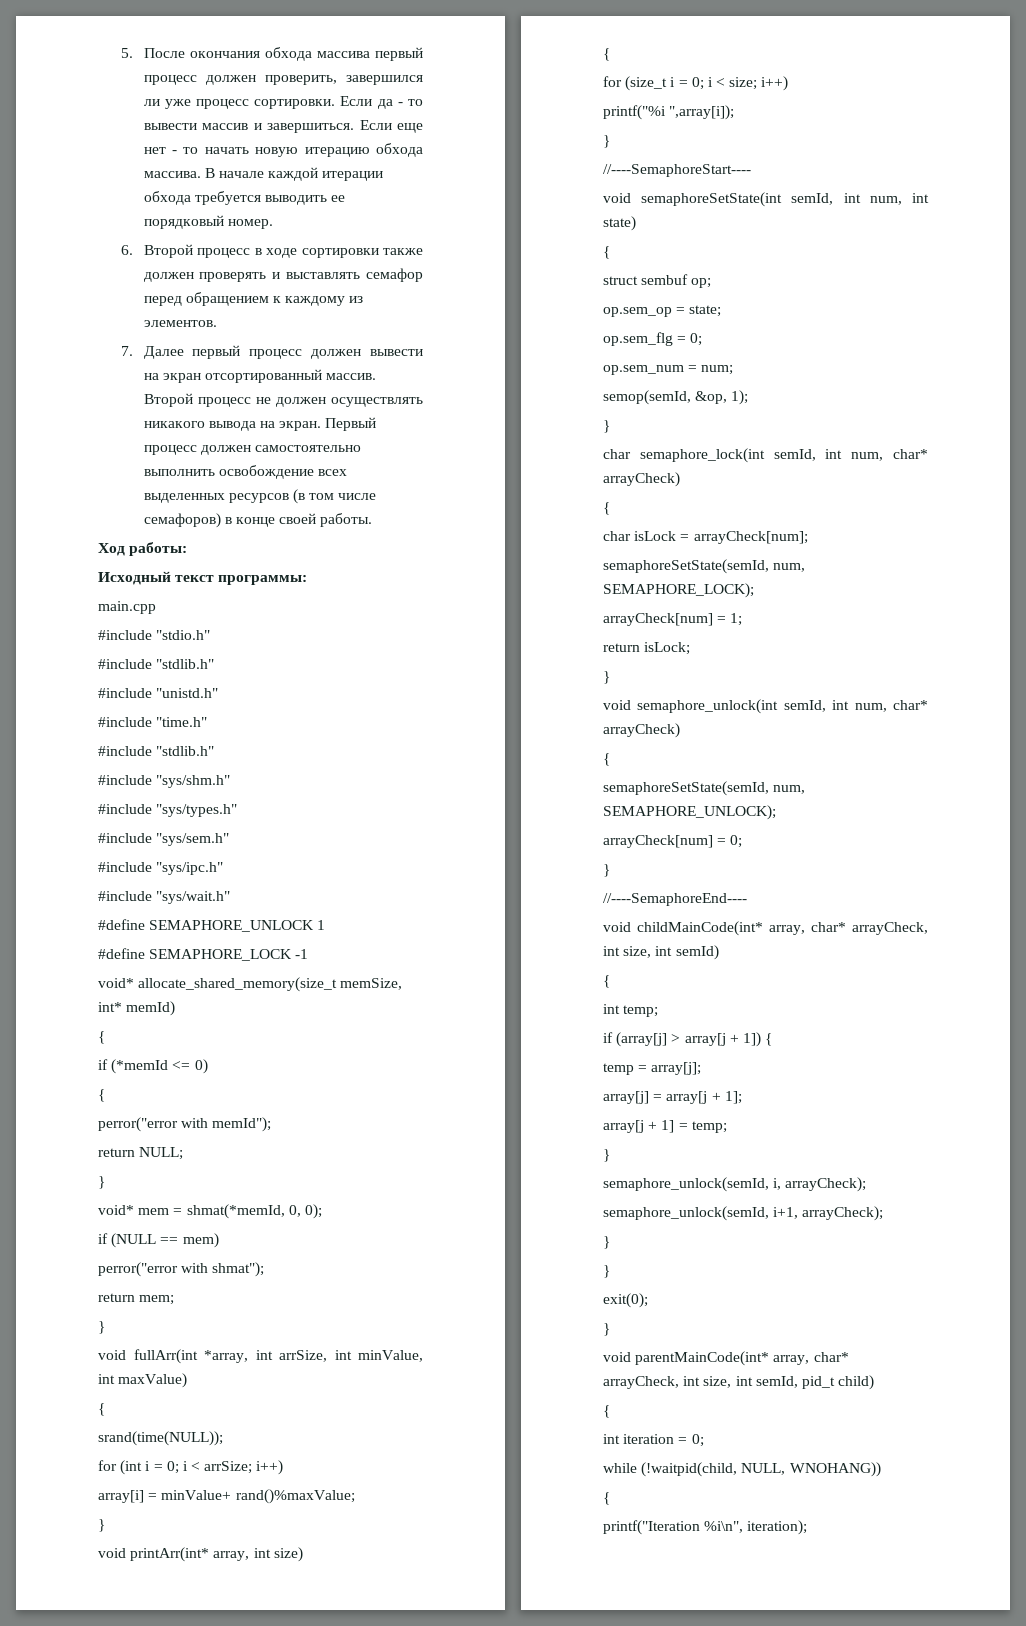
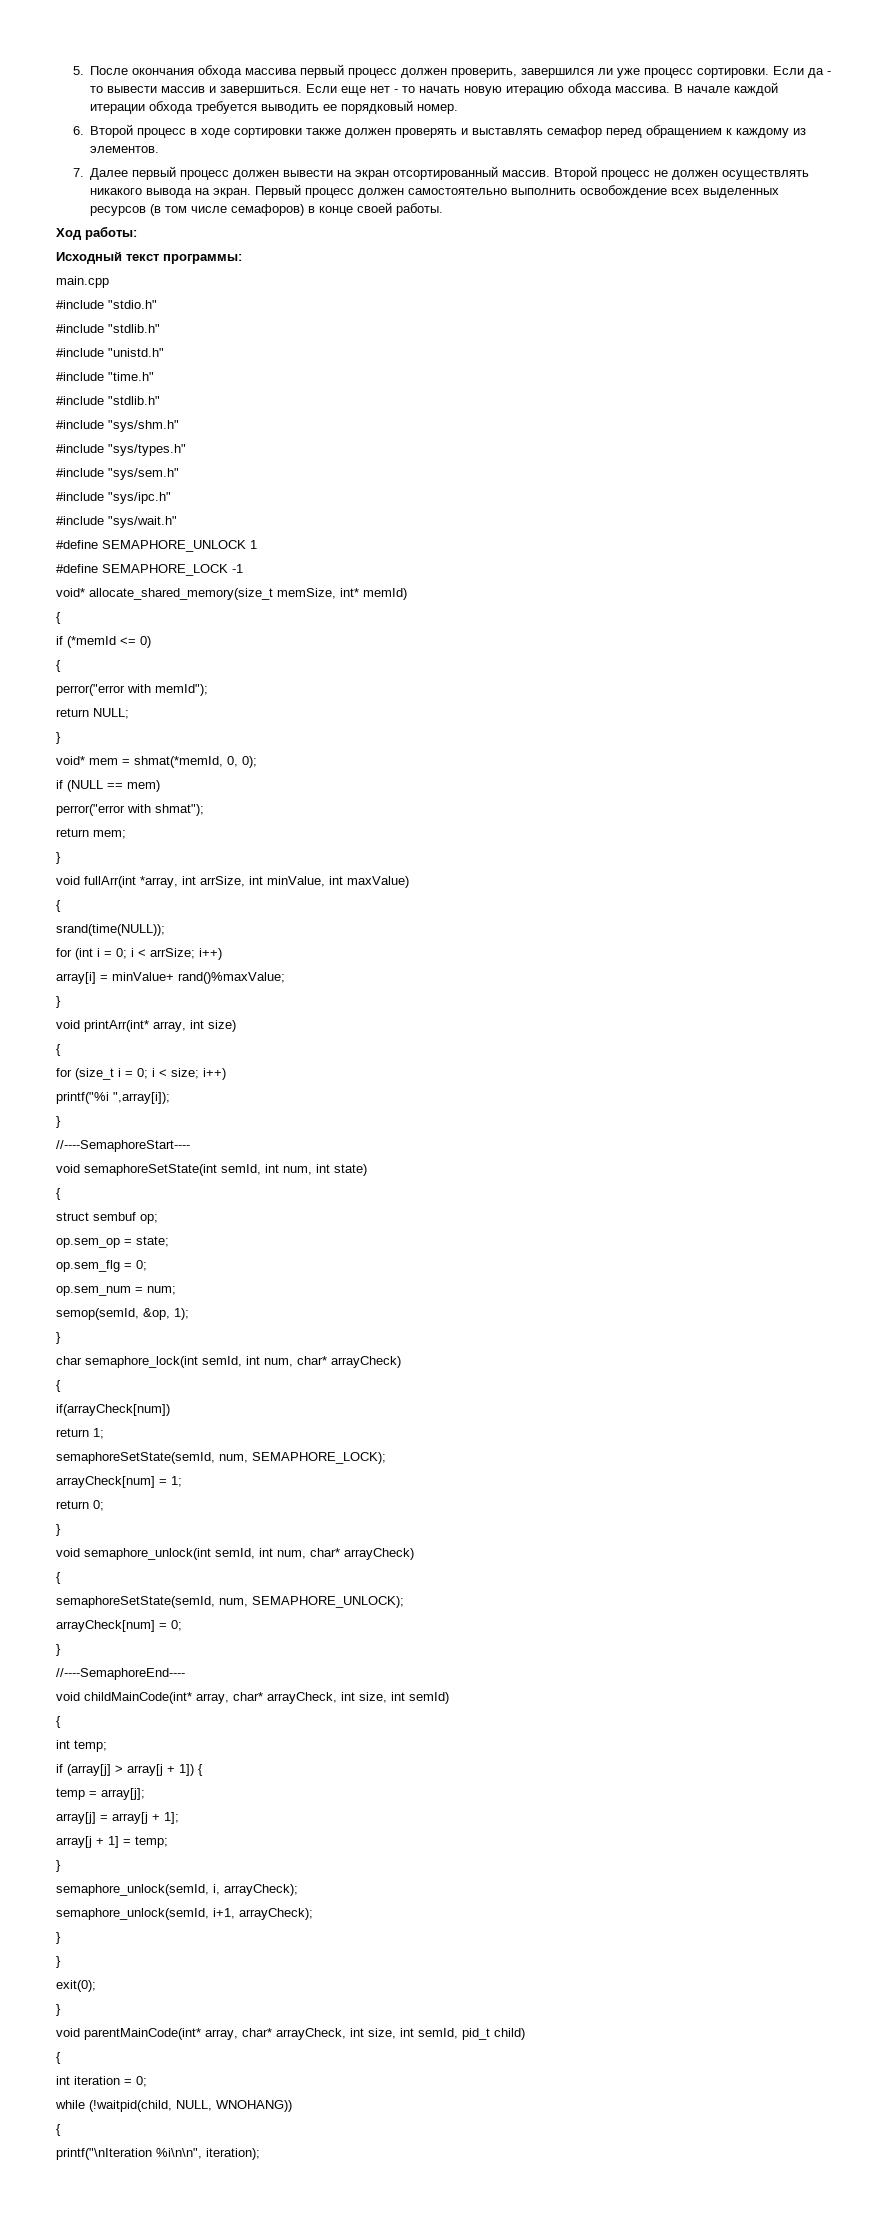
[603,531,808,544] char isLock = arrayCheck[num]; -> [56,1404,170,1416] [56,1428,104,1439] if(arrayCheck[num]) // return 1;
[644,642,691,655] isLock; -> [93,1500,104,1511] 0;
[603,1520,744,1535] printf("Iteration %i\n", -> [56,2148,202,2160] printf("\nIteration %i\n\n",

